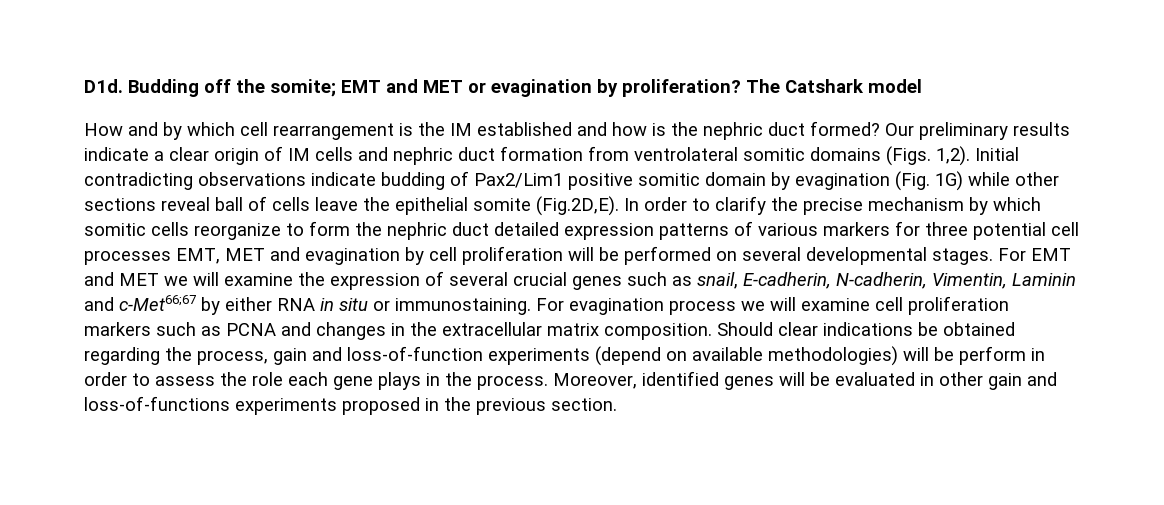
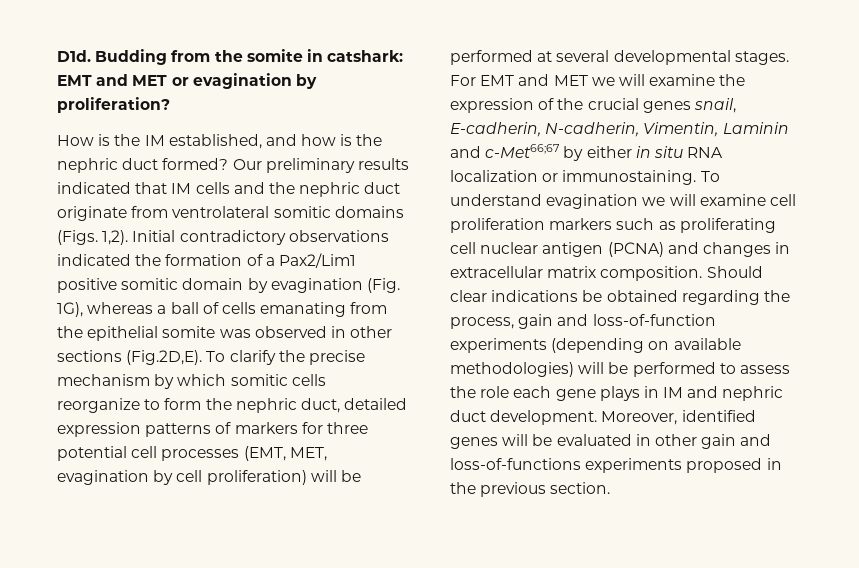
[204,79,336,97] off the somite; -> [171,49,404,62] from the somite in catshark:
[746,79,922,93] [84,122,394,140] The Catshark model // How and by which cell rearrangement -> [57,135,94,146] // How
[477,122,572,136] established -> [168,134,262,149] established,
[84,146,283,165] indicate a clear origin of -> [57,182,168,194] indicated that
[393,146,583,165] nephric duct formation -> [268,182,401,197] [57,206,127,221] the nephric duct originate
[84,171,469,190] contradicting observations indicate budding of -> [179,230,389,245] [57,254,275,266] contradictory observations indicated the formation of a
[935,171,1059,191] [84,197,210,211] 1G) while other sections reveal -> [57,302,167,317] 1G), whereas a
[315,197,358,211] leave -> [260,302,388,317] emanating from
[536,196,710,216] (Fig.2D,E). In order to -> [219,326,393,338] [57,350,226,365] was observed in other sections (Fig.2D,E). To
[452,222,489,236] duct -> [300,398,340,413] duct,
[758,223,818,236] various -> (232, 428) none
[176,247,300,264] EMT, MET and -> [243,446,327,461] (EMT, MET,
[462,246,737,265] proliferation will be performed on -> [206,470,361,485] [450,50,553,65] proliferation) will be performed at
[449,272,508,286] several -> [557,98,584,110] the
[627,272,692,286] such as -> (691, 107) none
[277,298,315,311] RNA -> (632, 152) none
[373,298,736,315] or immunostaining. For evagination process -> [687,147,724,158] [450,170,720,185] [450,194,639,209] RNA localization or immunostaining. To understand evagination
[226,323,276,336] PCNA -> [679,218,776,233] [450,242,664,257] proliferating cell nuclear antigen (PCNA)
[410,322,437,336] the -> (791, 248) none
[595,346,661,366] (depend -> [551,338,645,353] (depending
[959,346,1045,365] [84,372,127,386] perform in order -> [632,362,716,377] performed
[445,372,548,390] the process. -> [663,386,784,401] [450,410,598,425] IM and nephric duct development.

